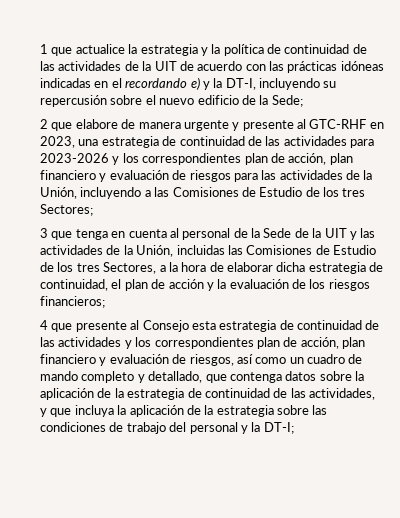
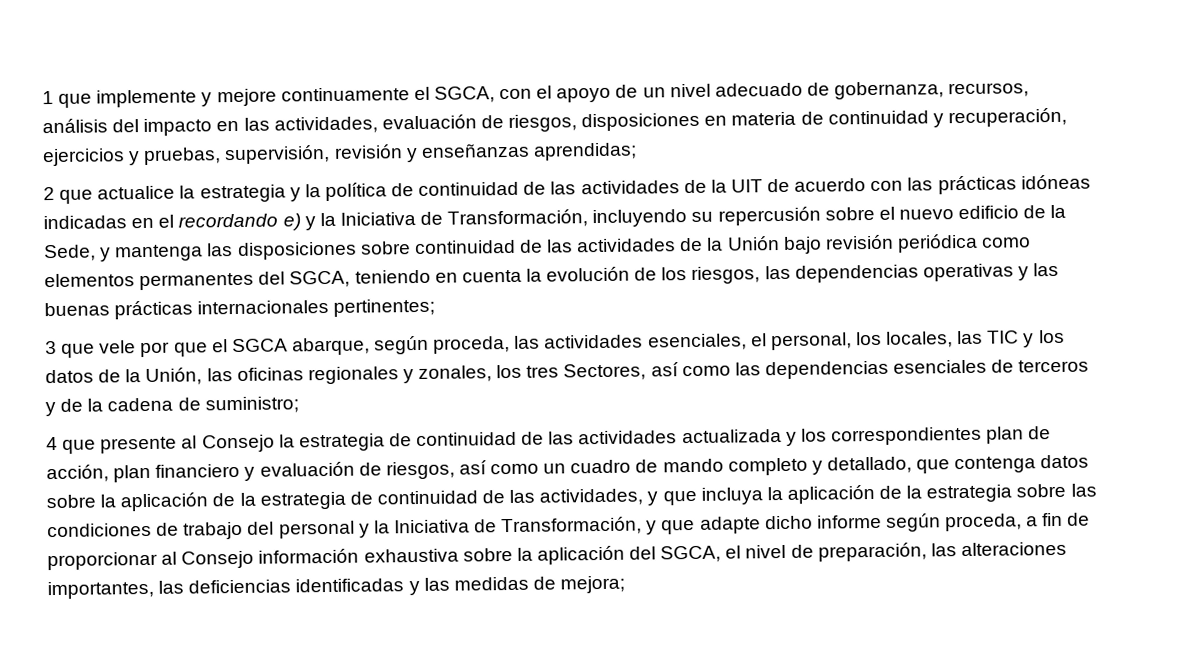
(73, 51) none -> [96,81,1030,108] [42,107,1067,136] [42,142,637,167] [43,186,94,204] implemente y mejore continuamente el SGCA, con el apoyo de un nivel adecuado de gobernanza, recursos, análisis del impacto en las actividades, evaluación de riesgos, disposiciones en materia de continuidad y recuperación, ejercicios y pruebas, supervisión, revisión y enseñanzas aprendidas; // 2 que
[225,78,256,90] DT-I, -> [339,209,589,228] Iniciativa de Transformación,
[271,95,303,107] [40,119,384,131] [40,136,374,148] [40,153,353,165] [40,170,373,182] [40,187,366,199] [40,204,93,216] [40,228,376,240] [40,245,376,257] [40,262,384,274] [40,279,370,291] [40,296,105,308] [40,320,380,332] [40,337,122,347] Sede; // 2 que elabore de manera urgente y presente al GTC-RHF en 2023, una estrategia de continuidad de las actividades para 2023-2026 y los correspondientes plan de acción, plan financiero y evaluación de riesgos para las actividades de la Unión, incluyendo a las Comisiones de Estudio de los tres Sectores; // 3 que tenga en cuenta al personal de la Sede de la UIT y las actividades de la Unión, incluidas las Comisiones de Estudio de los tres Sectores, a la hora de elaborar dicha estrategia de continuidad, el plan de acción y la evaluación de los riesgos financieros; // 4 que presente al Consejo esta estrategia de continuidad de las actividades -> [44,233,1032,262] [44,262,1060,291] [44,298,436,320] [45,329,1065,358] [45,359,1090,385] [45,396,299,417] [46,429,782,454] Sede, y mantenga las disposiciones sobre continuidad de las actividades de la Unión bajo revisión periódica como elementos permanentes del SGCA, teniendo en cuenta la evolución de los riesgos, las dependencias operativas y las buenas prácticas internacionales pertinentes; // 3 que vele por que el SGCA abarque, según proceda, las actividades esenciales, el personal, los locales, las TIC y los datos de la Unión, las oficinas regionales y zonales, los tres Sectores, así como las dependencias esenciales de terceros y de la cadena de suministro; // 4 que presente al Consejo la estrategia de continuidad de las actividades actualizada
[263,422,294,434] DT-I; -> [393,512,1091,536] [47,541,1067,571] [47,575,626,600] Iniciativa de Transformación, y que adapte dicho informe según proceda, a fin de proporcionar al Consejo información exhaustiva sobre la aplicación del SGCA, el nivel de preparación, las alteraciones importantes, las deficiencias identificadas y las medidas de mejora;

